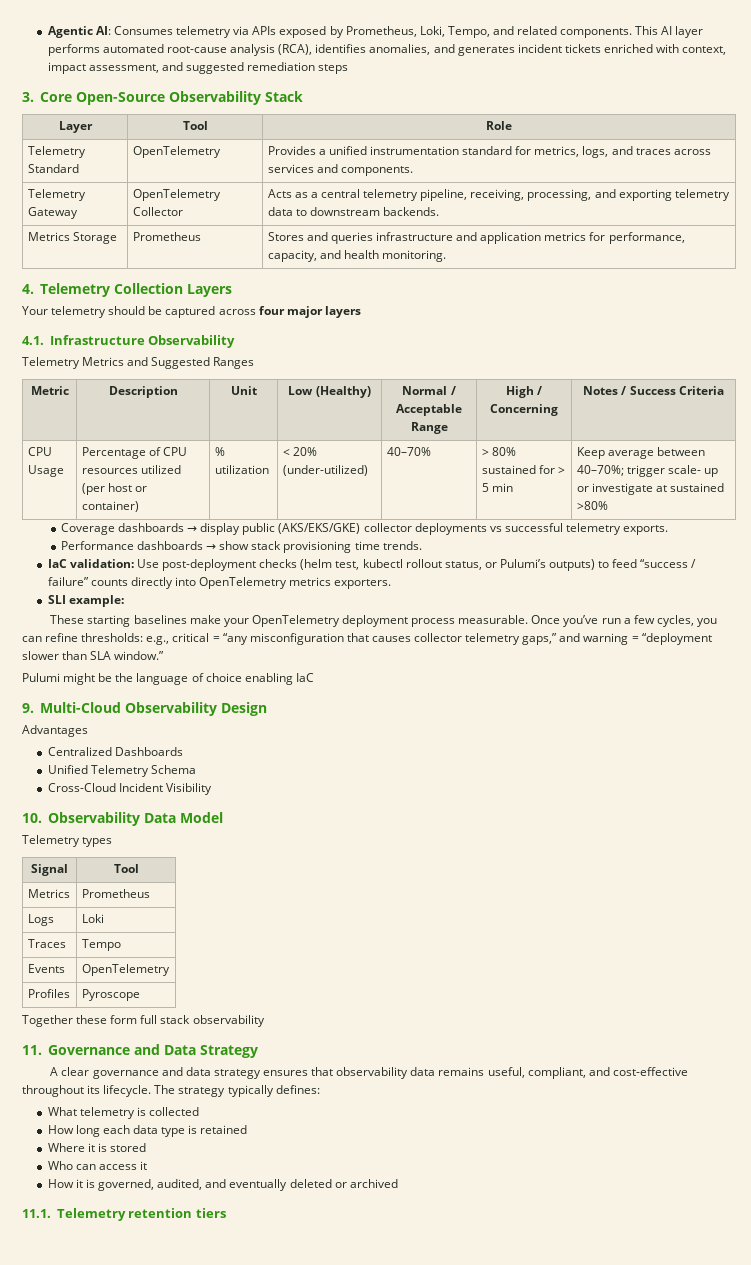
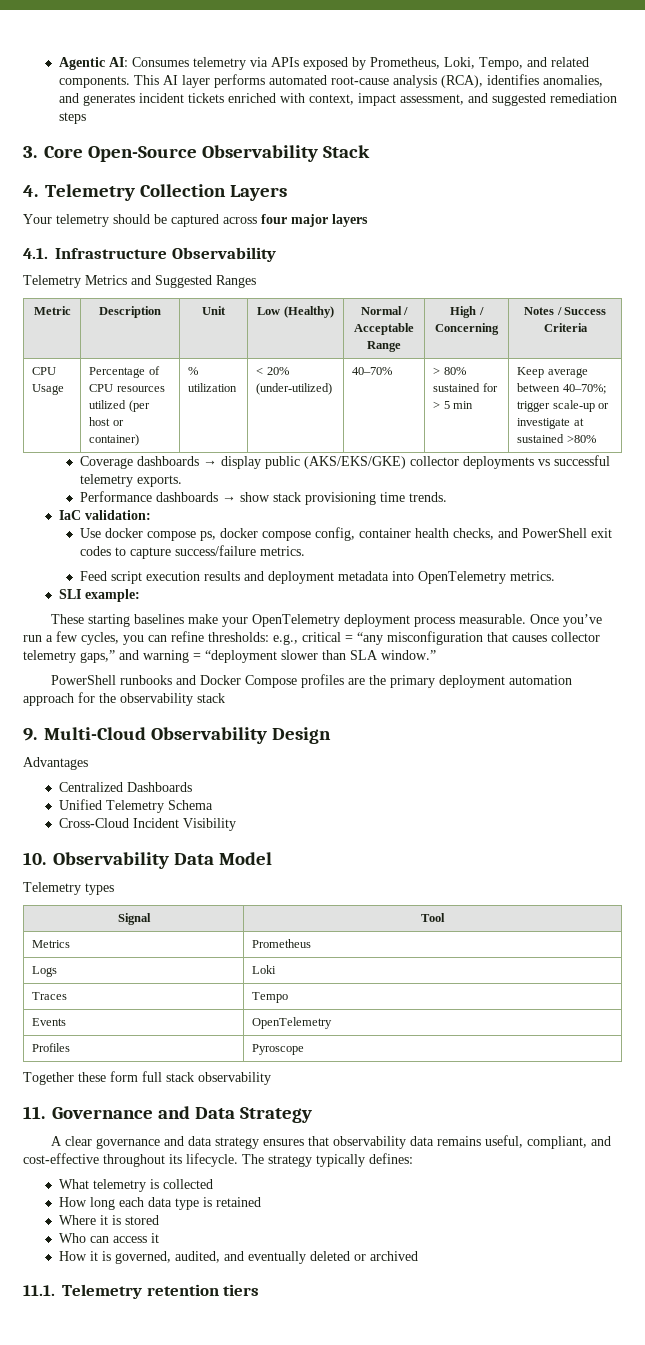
[58,121,93,133] [182,121,208,130] [485,121,512,130] [27,146,86,158] [27,164,79,173] [132,146,221,158] [267,146,711,158] [267,164,413,176] [27,189,86,201] [27,207,78,219] [132,189,221,201] [132,207,183,216] [267,189,730,201] [267,207,439,216] [27,232,117,244] [132,232,201,241] [267,232,685,244] [267,250,446,262] // Layer | Tool | Role // Telemetry Standard | OpenTelemetry | Provides a unified instrumentation standard for metrics, logs, and traces across services and components. // Telemetry Gateway | OpenTelemetry Collector | Acts as a central telemetry pipeline, receiving, processing, and exporting telemetry data to downstream backends. // Metrics Storage | Prometheus | Stores and queries infrastructure and application metrics for performance, capacity, and health monitoring. -> (371, 151) none
[667,465,718,477] scale- up -> [552,400,595,412] scale-up
[136,559,697,571] [47,577,392,589] Use post-deployment checks (helm test, kubectl rollout status, or Pulumi’s outputs) to feed “success / failure” counts directly into OpenTelemetry metrics exporters. -> [79,527,612,541] [79,545,305,559] [79,571,555,584] // Use docker compose ps, docker compose config, container health checks, and PowerShell exit codes to capture success/failure metrics. // Feed script execution results and deployment metadata into OpenTelemetry metrics.
[22,673,314,685] Pulumi might be the language of choice enabling IaC -> [50,674,572,688] [23,692,225,706] PowerShell runbooks and Docker Compose profiles are the primary deployment automation approach for the observability stack

